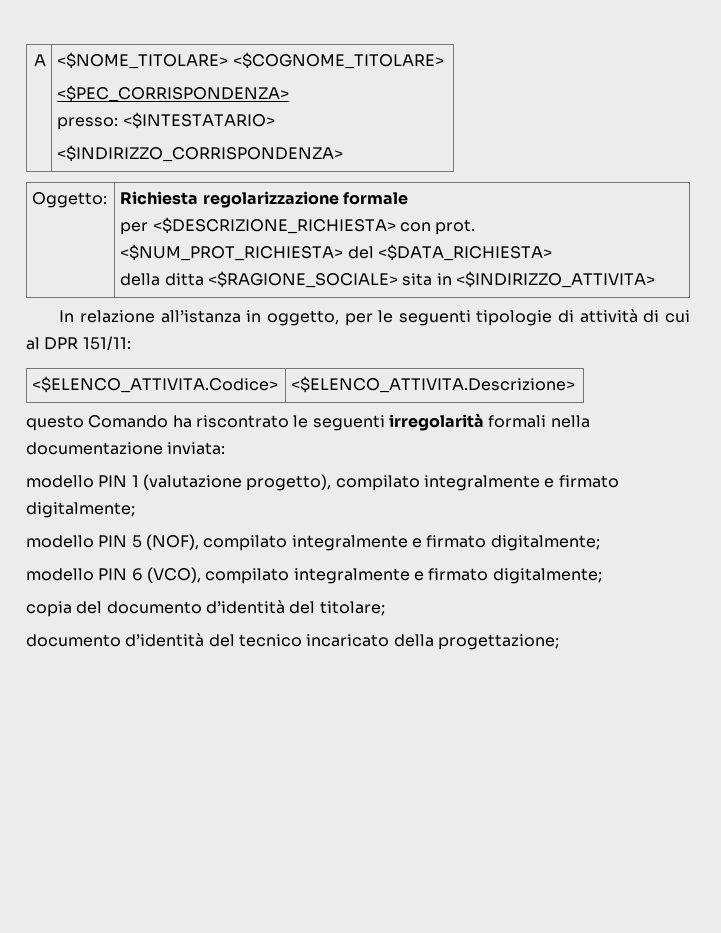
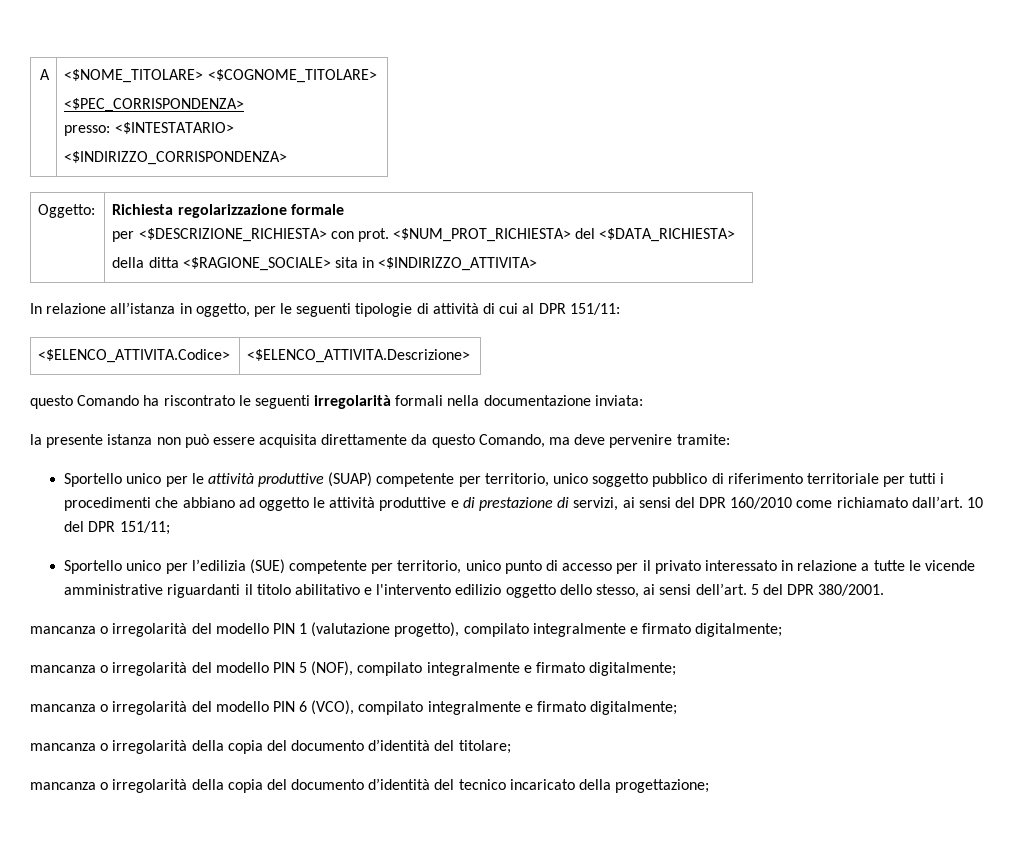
(226, 448) none -> [30,434,730,448] [64,472,945,487] [64,496,984,511] [64,521,170,535] [64,559,976,574] [64,583,885,598] [30,623,212,637] la presente istanza non può essere acquisita direttamente da questo Comando, ma deve pervenire tramite: // Sportello unico per le attività produttive (SUAP) competente per territorio, unico soggetto pubblico di riferimento territoriale per tutti i procedimenti che abbiano ad oggetto le attività produttive e di prestazione di servizi, ai sensi del DPR 160/2010 come richiamato dall’art. 10 del DPR 151/11; // Sportello unico per l’edilizia (SUE) competente per territorio, unico punto di accesso per il privato interessato in relazione a tutte le vicende amministrative riguardanti il titolo abilitativo e l'intervento edilizio oggetto dello stesso, ai sensi dell’art. 5 del DPR 380/2001. // mancanza o irregolarità del
(135, 510) none -> [30,662,212,676] mancanza o irregolarità del
(600, 543) none -> [30,701,212,715] mancanza o irregolarità del
(602, 576) none -> [30,740,224,754] mancanza o irregolarità della
(385, 608) none -> [30,779,287,793] mancanza o irregolarità della copia del

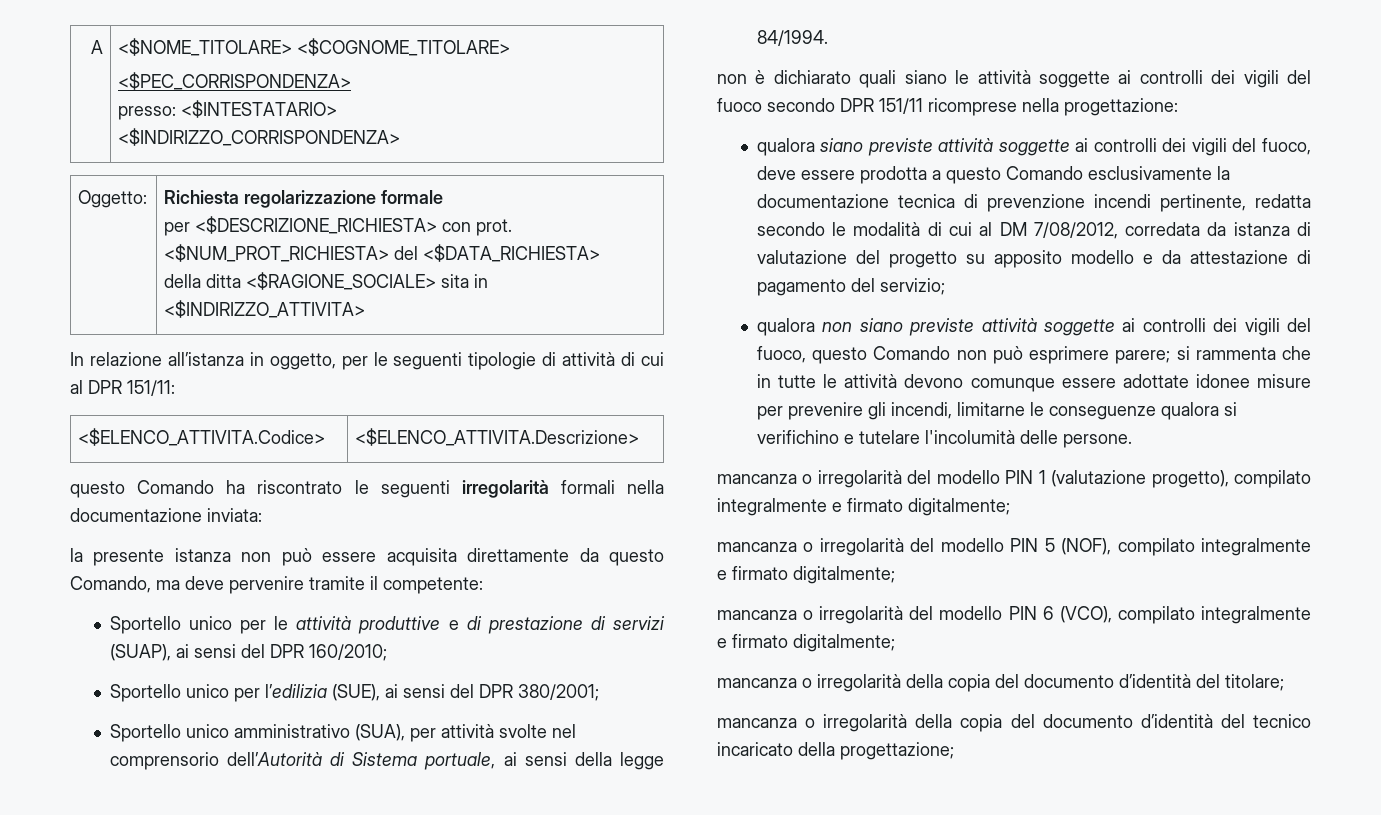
[676,434,730,445] tramite: -> [309,576,483,594] tramite il competente:
[328,472,945,487] [64,497,447,511] (SUAP) competente per territorio, unico soggetto pubblico di riferimento territoriale per tutti i procedimenti che abbiano ad oggetto le attività produttive -> (441, 625) none
[573,496,984,511] [64,521,170,535] [64,559,976,574] [64,583,885,598] servizi, ai sensi del DPR 160/2010 come richiamato dall’art. 10 del DPR 151/11; // Sportello unico per l’edilizia (SUE) competente per territorio, unico punto di accesso per il privato interessato in relazione a tutte le vicende amministrative riguardanti il titolo abilitativo e l'intervento edilizio oggetto dello stesso, ai sensi dell’art. 5 del DPR 380/2001. -> [613,616,665,630] [109,644,387,661] [109,684,599,702] [109,724,576,742] [109,752,664,770] [756,30,828,46] [717,70,1311,88] [717,98,1178,116] [756,138,1311,156] [756,166,1230,184] [756,194,1311,212] [756,222,1311,239] [756,250,1311,268] [756,278,945,296] [756,318,1311,336] [756,346,1311,364] [756,374,1311,392] [756,402,1237,420] [756,430,1132,448] servizi (SUAP), ai sensi del DPR 160/2010; // Sportello unico per l’edilizia (SUE), ai sensi del DPR 380/2001; // Sportello unico amministrativo (SUA), per attività svolte nel comprensorio dell’Autorità di Sistema portuale, ai sensi della legge 84/1994. // non è dichiarato quali siano le attività soggette ai controlli dei vigili del fuoco secondo DPR 151/11 ricomprese nella progettazione: // qualora siano previste attività soggette ai controlli dei vigili del fuoco, deve essere prodotta a questo Comando esclusivamente la documentazione tecnica di prevenzione incendi pertinente, redatta secondo le modalità di cui al DM 7/08/2012, corredata da istanza di valutazione del progetto su apposito modello e da attestazione di pagamento del servizio; // qualora non siano previste attività soggette ai controlli dei vigili del fuoco, questo Comando non può esprimere parere; si rammenta che in tutte le attività devono comunque essere adottate idonee misure per prevenire gli incendi, limitarne le conseguenze qualora si verifichino e tutelare l'incolumità delle persone.

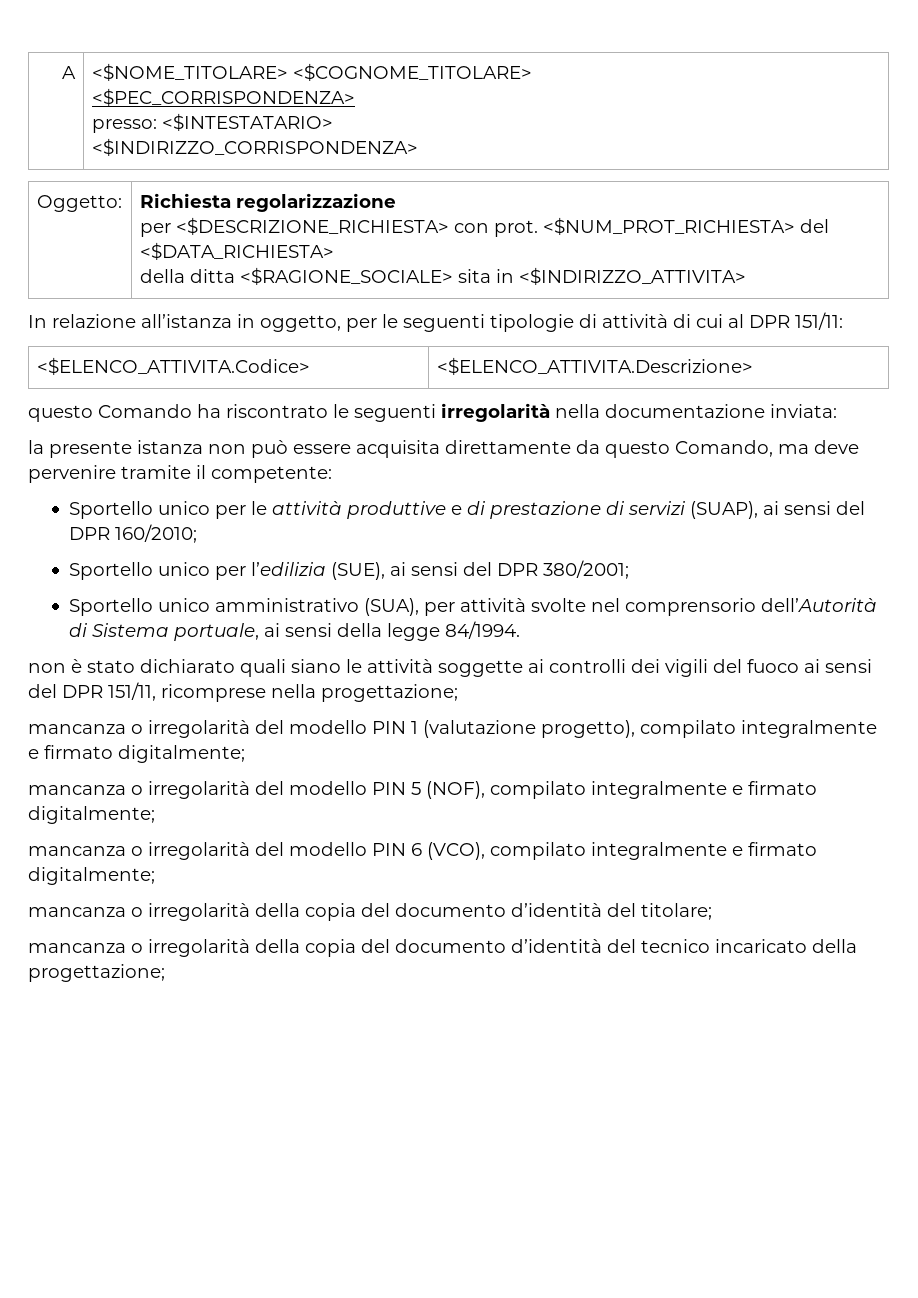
[381,190,444,204] formale -> (396, 202) none
[560,480,615,494] formali -> (550, 412) none
(766, 77) none -> [87,660,135,673] stato
[767,98,1178,116] [756,138,1311,156] [756,166,1230,184] [756,194,1311,212] [756,222,1311,239] [756,250,1311,268] [756,278,945,296] [756,318,1311,336] [756,346,1311,364] [756,374,1311,392] [756,402,1237,420] [756,430,1132,448] secondo DPR 151/11 ricomprese nella progettazione: // qualora siano previste attività soggette ai controlli dei vigili del fuoco, deve essere prodotta a questo Comando esclusivamente la documentazione tecnica di prevenzione incendi pertinente, redatta secondo le modalità di cui al DM 7/08/2012, corredata da istanza di valutazione del progetto su apposito modello e da attestazione di pagamento del servizio; // qualora non siano previste attività soggette ai controlli dei vigili del fuoco, questo Comando non può esprimere parere; si rammenta che in tutte le attività devono comunque essere adottate idonee misure per prevenire gli incendi, limitarne le conseguenze qualora si verifichino e tutelare l'incolumità delle persone. -> [804,659,872,673] [28,682,458,702] ai sensi del DPR 151/11, ricomprese nella progettazione;

